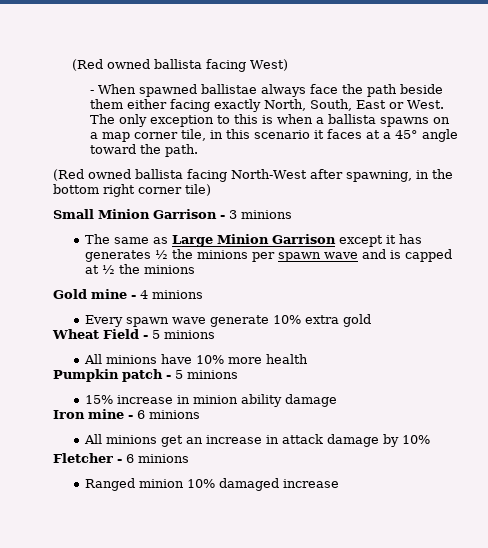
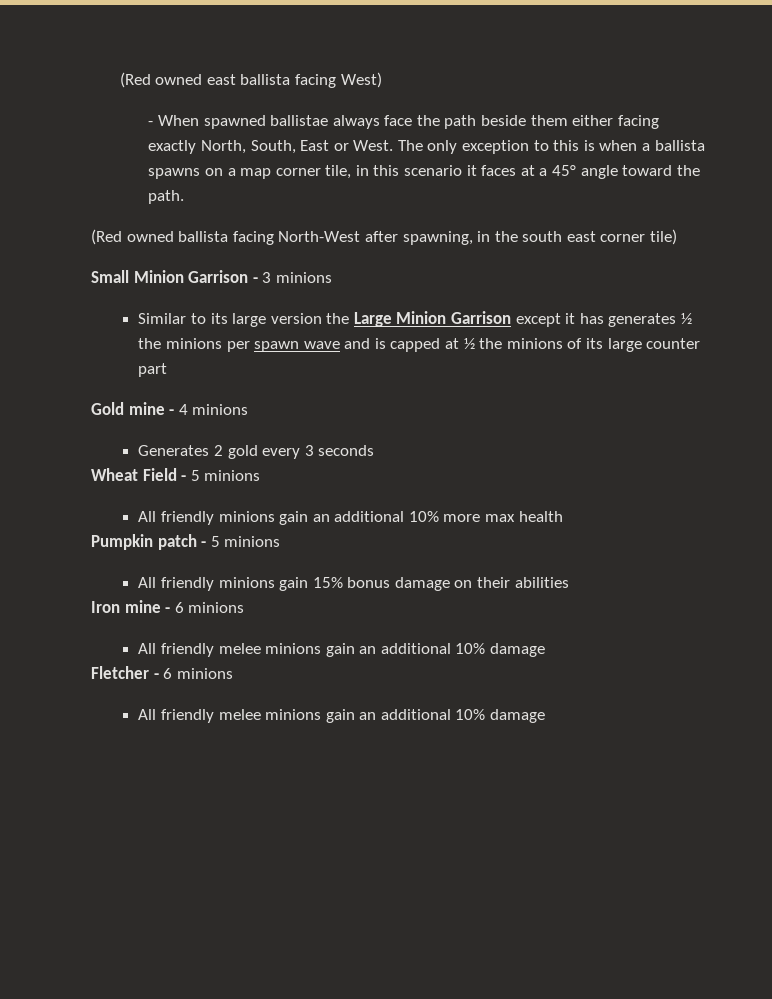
[71,59,150,71] (Red owned -> [119,72,236,88] (Red owned east
[53,184,135,197] bottom right -> [522,231,596,242] south east
[85,234,169,244] The same as -> [138,313,350,327] Similar to its large version the
(196, 269) none -> [567,338,701,352] [138,363,168,377] of its large counter part
[85,314,372,327] Every spawn wave generate 10% extra gold -> [138,445,375,459] Generates 2 gold every 3 seconds
[106,354,193,364] minions have -> [160,511,405,525] friendly minions gain an additional
(263, 360) none -> [485,514,516,522] max
[85,394,338,407] 15% increase in minion ability damage -> [138,577,569,591] All friendly minions gain 15% bonus damage on their abilities
[106,434,431,447] minions get an increase in attack damage by 10% -> [160,643,546,657] friendly melee minions gain an additional 10% damage
[85,478,340,491] Ranged minion 10% damaged increase -> [138,709,546,723] All friendly melee minions gain an additional 10% damage

